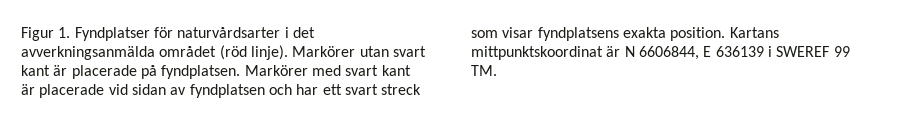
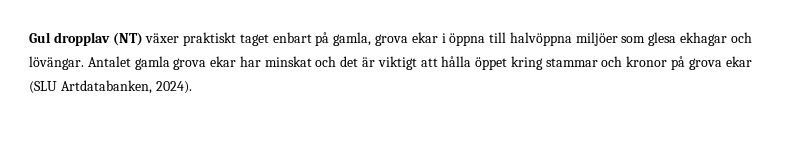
[21,27,315,41] [21,45,426,60] [21,65,411,79] [21,84,422,98] [471,27,779,41] [471,46,850,60] [471,65,497,76] Figur 1. Fyndplatser för naturvårdsarter i det avverkningsanmälda området (röd linje). Markörer utan svart kant är placerade på fyndplatsen. Markörer med svart kant är placerade vid sidan av fyndplatsen och har ett svart streck som visar fyndplatsens exakta position. Kartans mittpunktskoordinat är N 6606844, E 636139 i SWEREF 99 TM. -> [29,32,752,46] [29,56,752,70] [29,80,192,94] Gul dropplav (NT) växer praktiskt taget enbart på gamla, grova ekar i öppna till halvöppna miljöer som glesa ekhagar och lövängar. Antalet gamla grova ekar har minskat och det är viktigt att hålla öppet kring stammar och kronor på grova ekar (SLU Artdatabanken, 2024).

